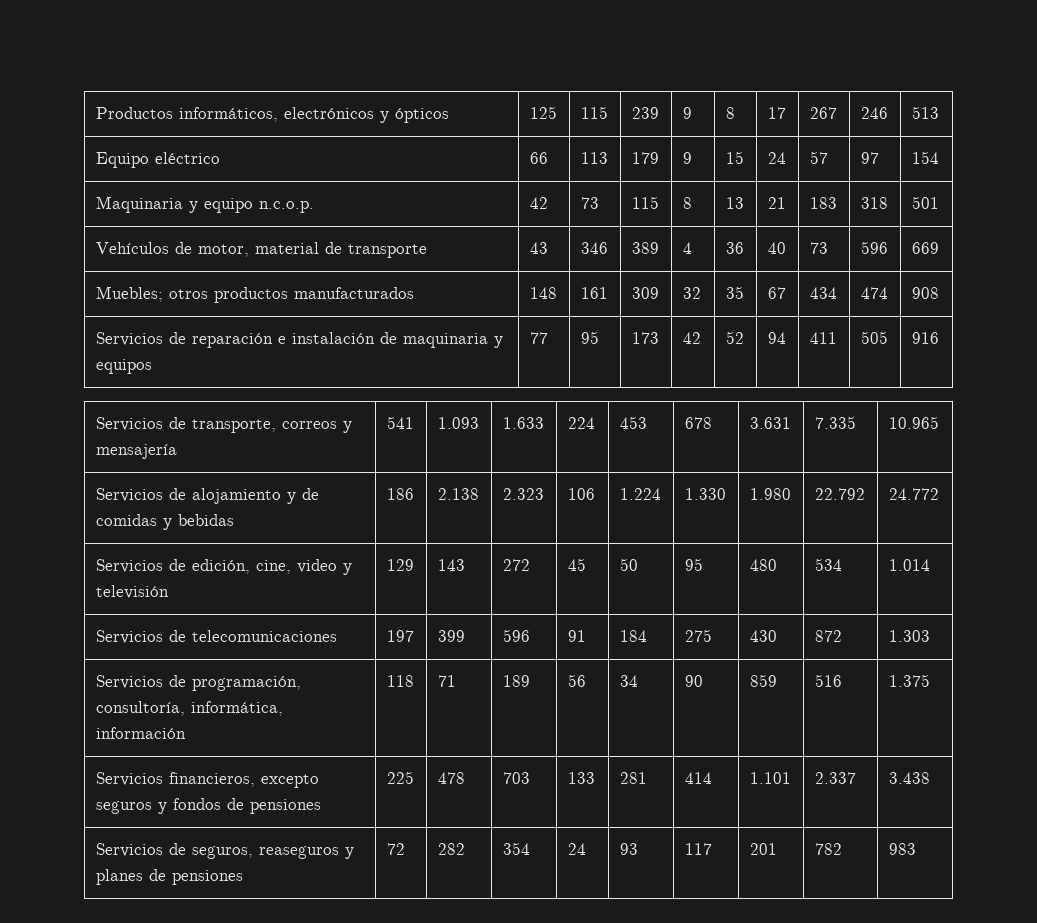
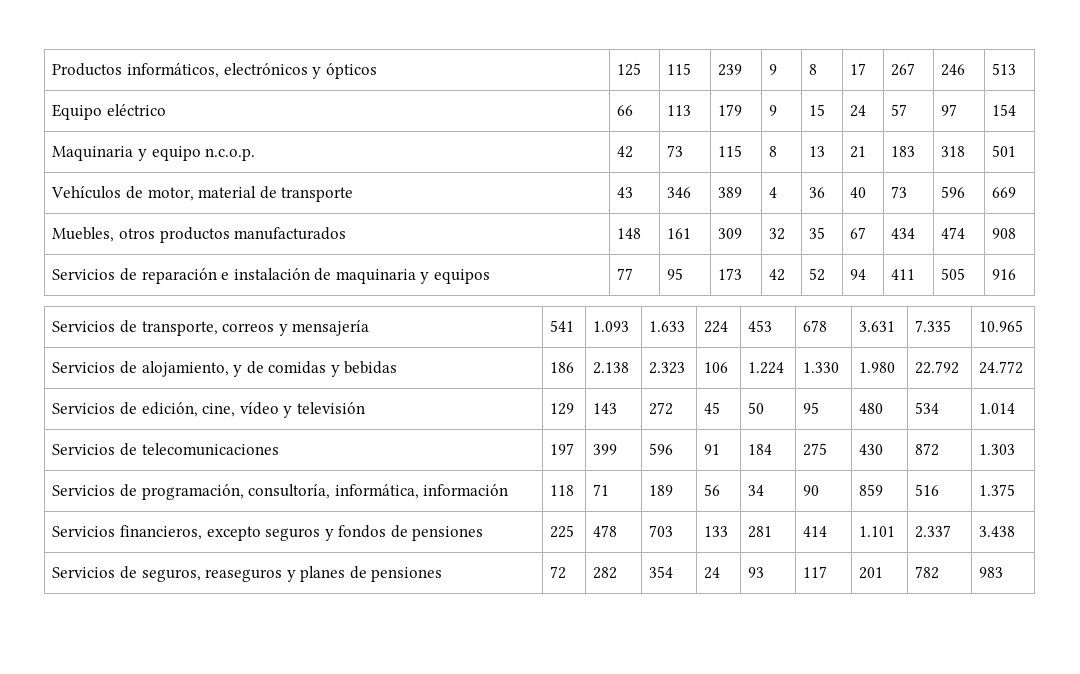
[95,286,163,302] Muebles; -> [52,227,115,242] Muebles,
[191,488,281,504] alojamiento -> [141,361,229,377] alojamiento,
[296,559,337,573] video -> [239,402,279,415] vídeo

